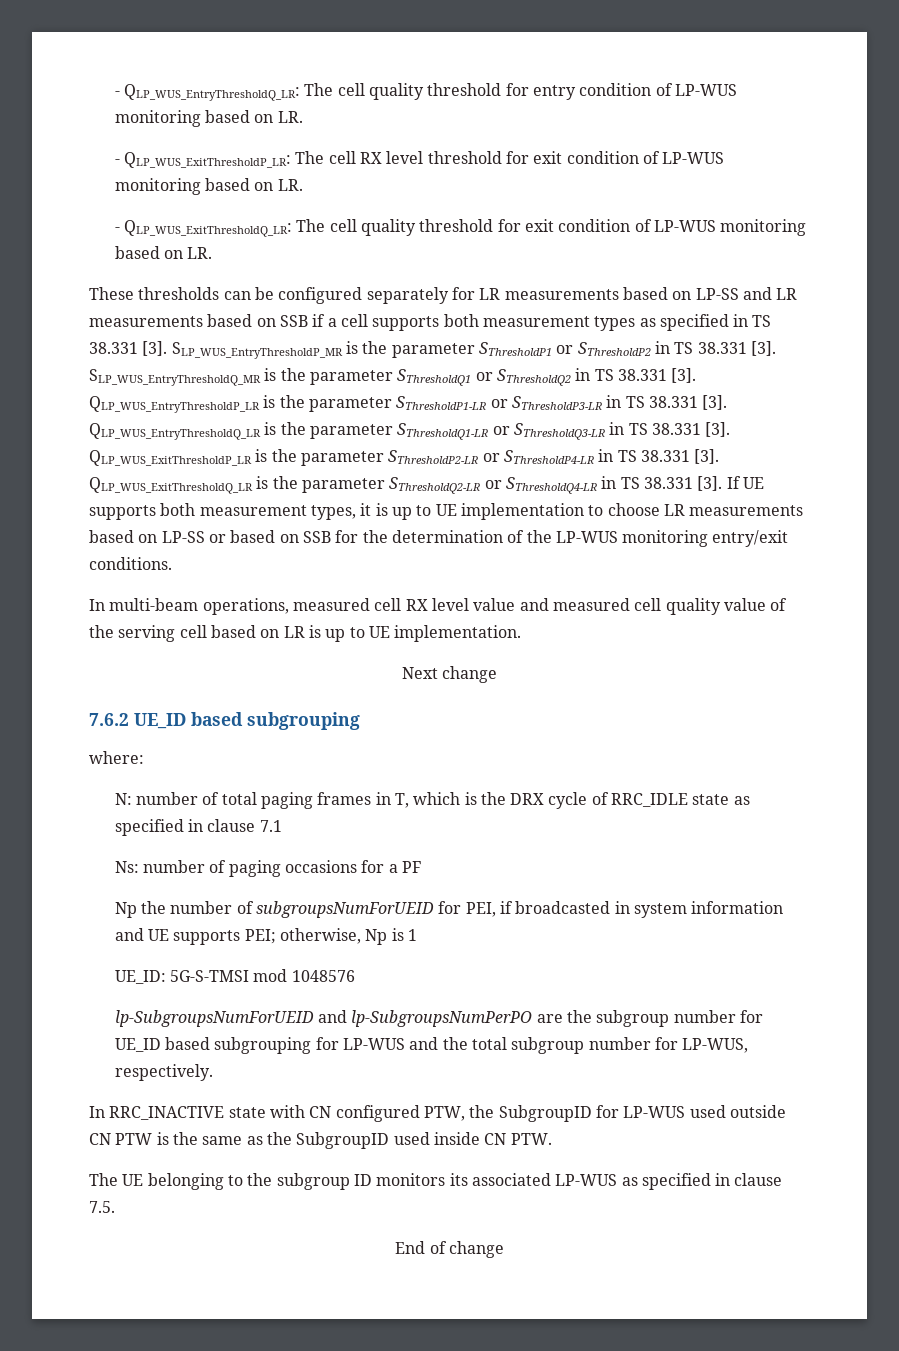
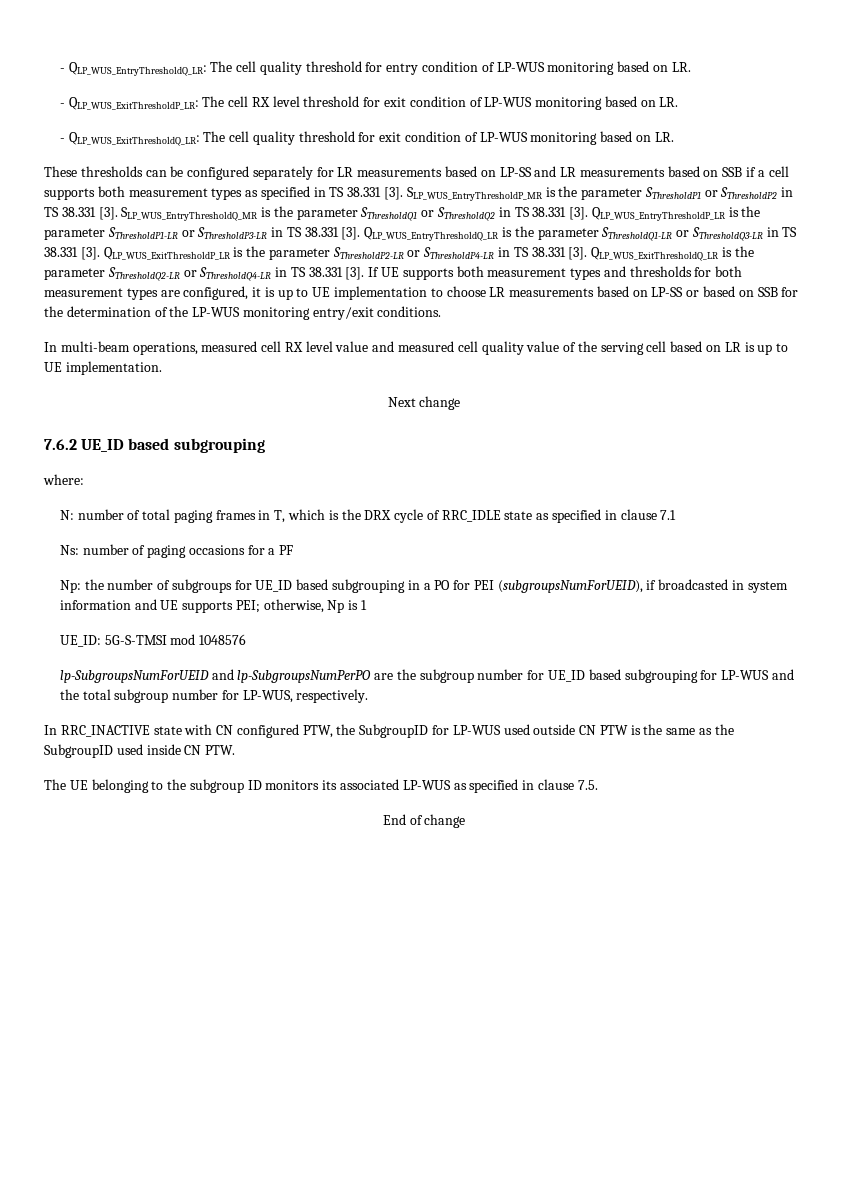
[310,505,356,520] types, -> [570,266,743,280] [44,286,249,300] types and thresholds for both measurement types are configured,
[114,902,137,918] Np -> [59,580,81,593] Np:
[255,901,496,918] subgroupsNumForUEID for PEI, -> [171,579,643,593] subgroups for UE_ID based subgrouping in a PO for PEI (subgroupsNumForUEID),

